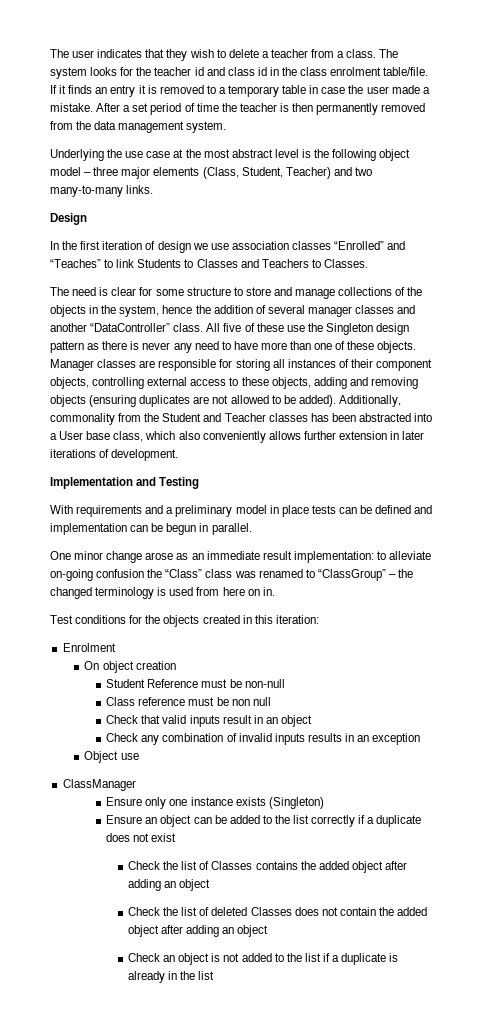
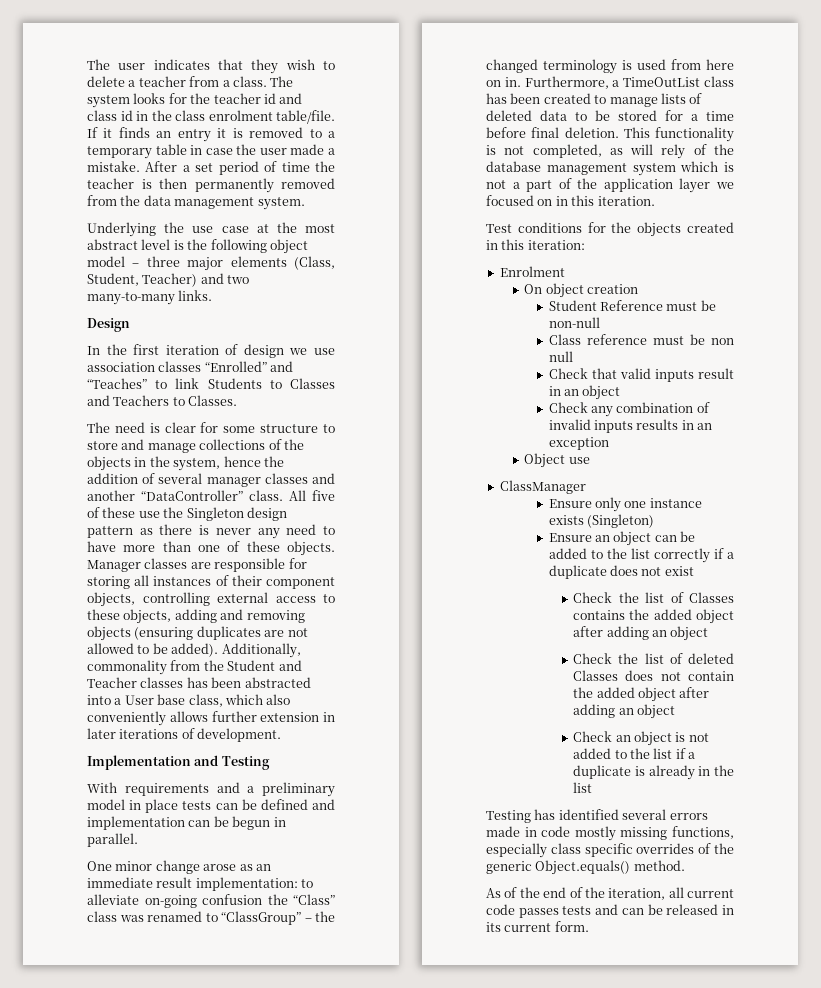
(275, 591) none -> [524,76,734,89] [486,93,703,107] [486,110,734,121] [486,127,734,142] [486,144,734,159] [486,161,734,176] [486,178,734,193] [486,195,655,206] Furthermore, a TimeOutList class has been created to manage lists of deleted data to be stored for a time before final deletion. This functionality is not completed, as will rely of the database management system which is not a part of the application layer we focused on in this iteration.
(215, 975) none -> [486,809,708,823] [486,826,734,841] [486,843,734,858] [486,860,685,875] [486,887,734,900] [486,904,734,918] [486,921,589,932] // Testing has identified several errors made in code mostly missing functions, especially class specific overrides of the generic Object.equals() method. // As of the end of the iteration, all current code passes tests and can be released in its current form.

